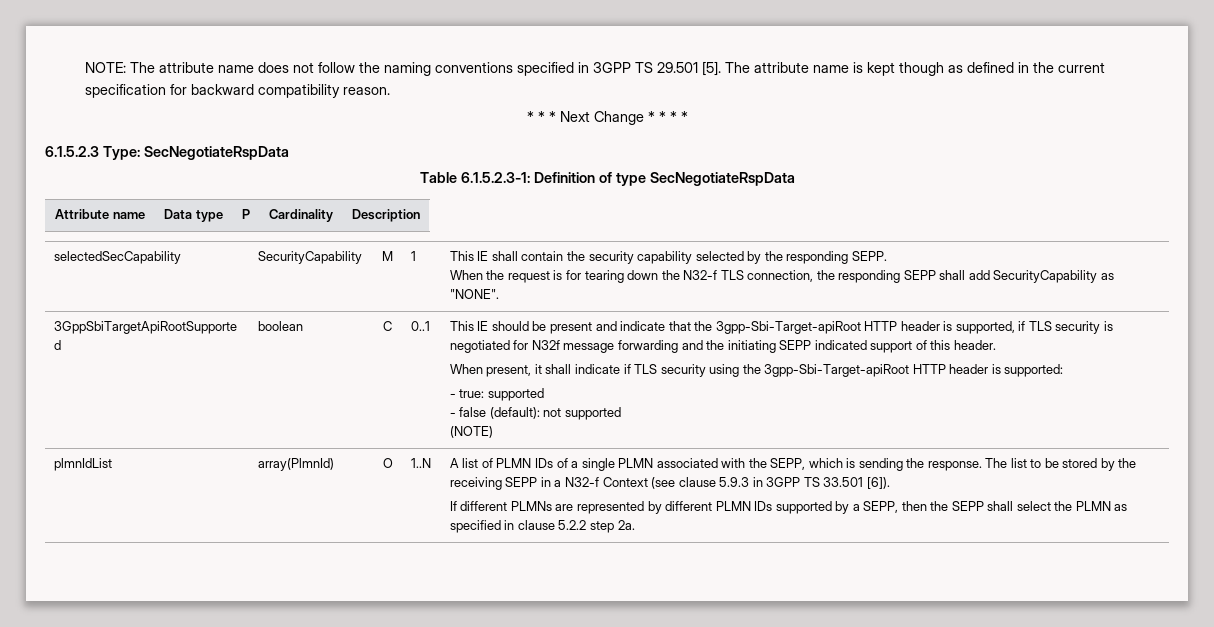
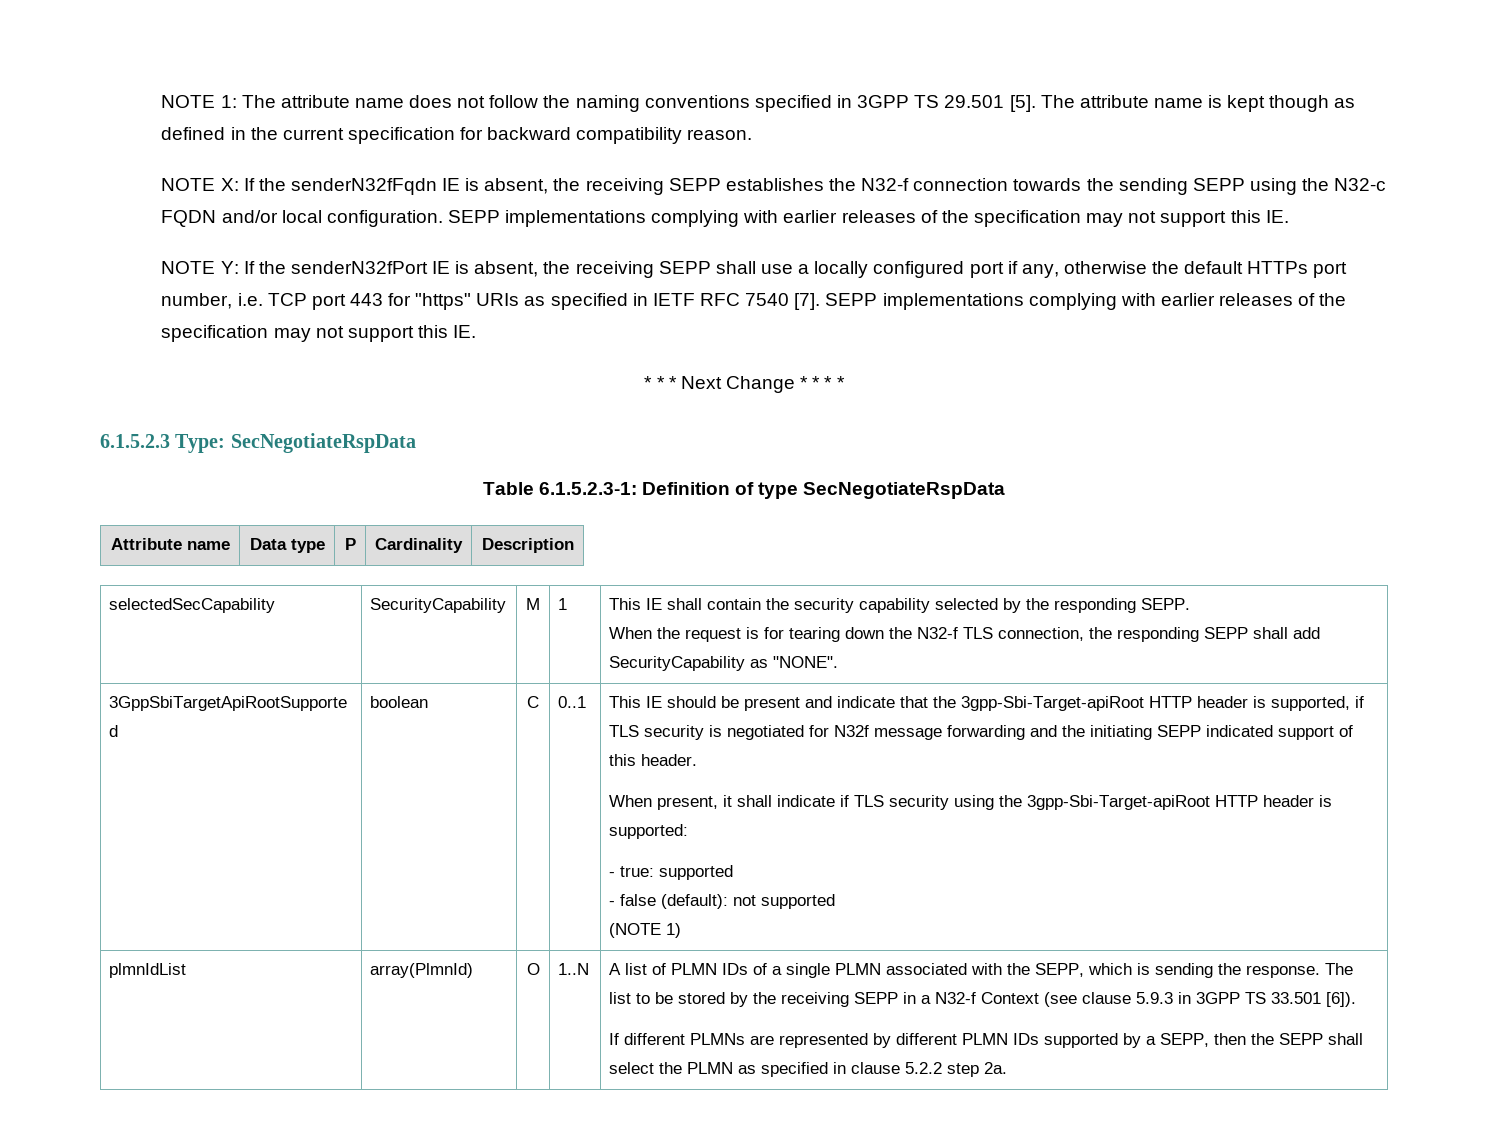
[84,62,126,73] NOTE: -> [161,95,237,108] NOTE 1:
(390, 91) none -> [161,178,1387,195] [161,210,1289,227] [161,261,1348,278] [161,293,1347,310] [161,325,477,342] // NOTE X: If the senderN32fFqdn IE is absent, the receiving SEPP establishes the N32-f connection towards the sending SEPP using the N32-c FQDN and/or local configuration. SEPP implementations complying with earlier releases of the specification may not support this IE. // NOTE Y: If the senderN32fPort IE is absent, the receiving SEPP shall use a locally configured port if any, otherwise the default HTTPs port number, i.e. TCP port 443 for "https" URIs as specified in IETF RFC 7540 [7]. SEPP implementations complying with earlier releases of the specification may not support this IE.
[449,426,493,438] (NOTE) -> [609,923,682,938] (NOTE 1)

